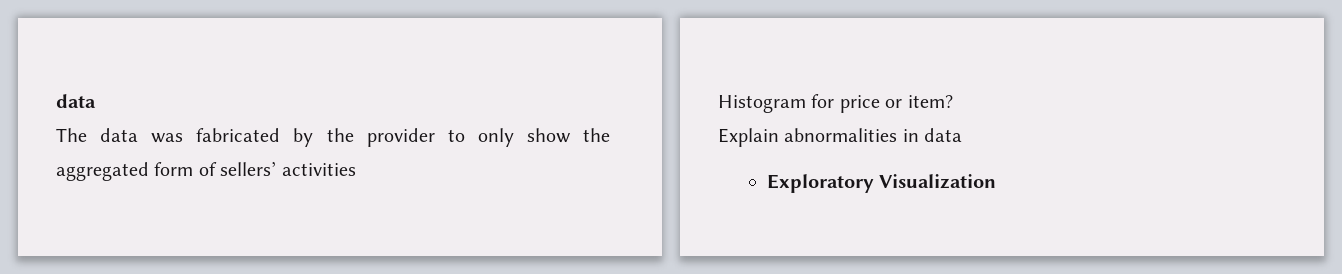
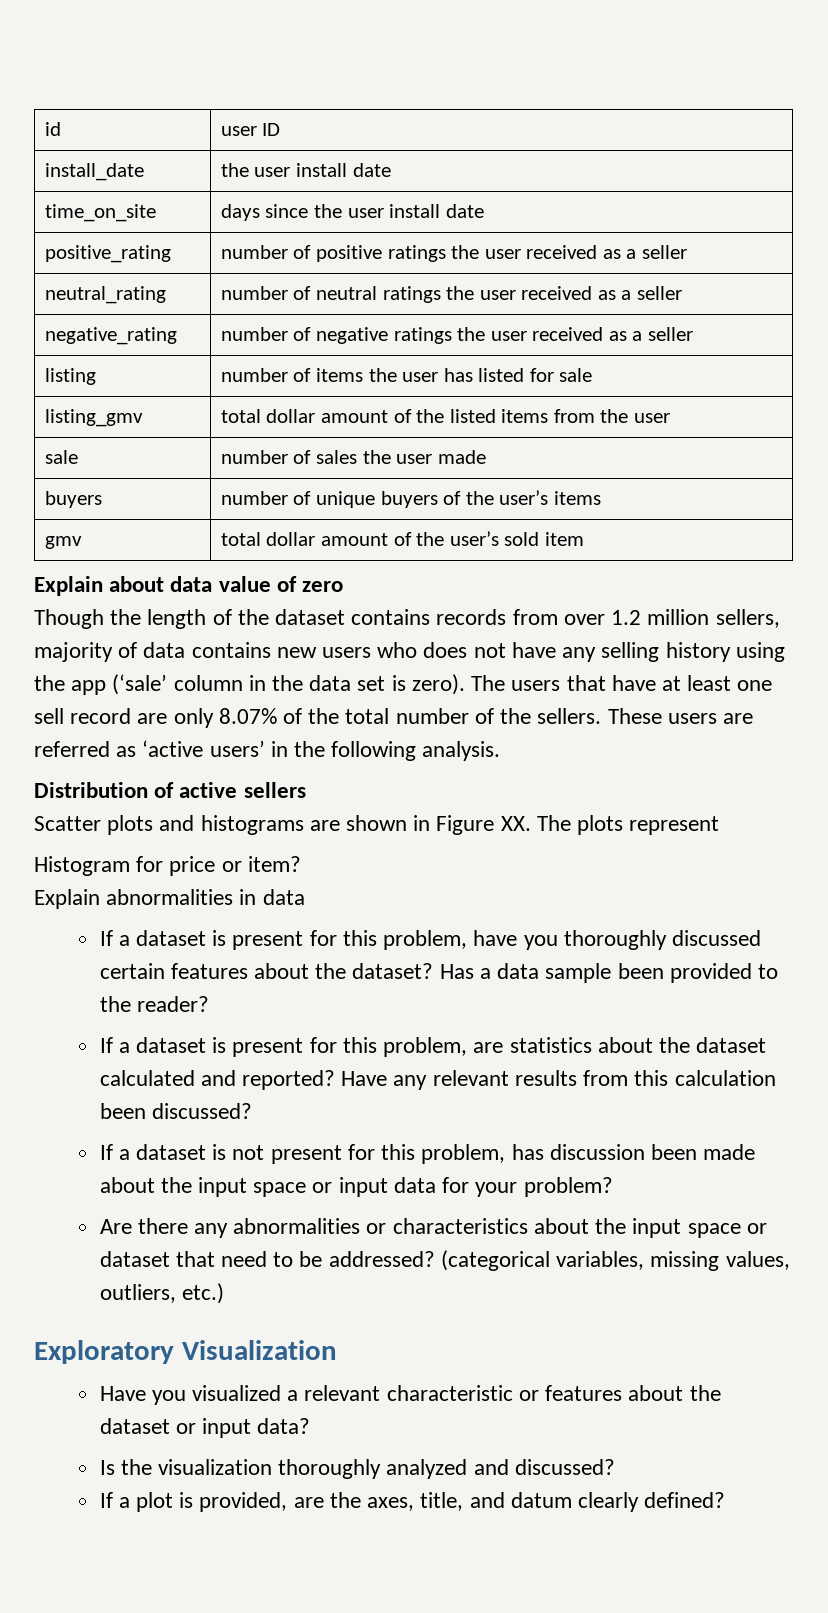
[56,94,96,108] [56,128,611,147] [56,161,356,181] data // The data was fabricated by the provider to only show the aggregated form of sellers’ activities -> [44,122,61,136] [220,123,281,136] [44,163,144,181] [220,163,391,177] [44,204,156,222] [220,204,484,221] [44,245,171,263] [220,245,687,262] [44,286,166,304] [220,286,682,303] [44,327,177,345] [220,327,693,344] [44,368,96,385] [220,368,593,382] [44,409,143,427] [220,409,670,423] [44,450,78,464] [220,450,486,464] [44,491,102,508] [220,490,601,508] [44,536,82,549] [220,531,584,546] [34,576,344,596] [34,609,780,629] [34,642,785,662] [34,674,773,695] [34,708,753,728] [34,740,501,761] [34,782,306,798] [34,815,720,835] id | user ID // install_date | the user install date // time_on_site | days since the user install date // positive_rating | number of positive ratings the user received as a seller // neutral_rating | number of neutral ratings the user received as a seller // negative_rating | number of negative ratings the user received as a seller // listing | number of items the user has listed for sale // listing_gmv | total dollar amount of the listed items from the user // sale | number of sales the user made // buyers | number of unique buyers of the user’s items // gmv | total dollar amount of the user’s sold item // Explain about data value of zero // Though the length of the dataset contains records from over 1.2 million sellers, majority of data contains new users who does not have any selling history using the app (‘sale’ column in the data set is zero). The users that have at least one sell record are only 8.07% of the total number of the sellers. These users are referred as ‘active users’ in the following analysis. // Distribution of active sellers // Scatter plots and histograms are shown in Figure XX. The plots represent
[766,174,997,193] Exploratory Visualization -> [99,930,761,950] [99,963,778,983] [99,996,209,1012] [99,1037,767,1057] [99,1070,776,1090] [99,1103,252,1119] [99,1144,756,1164] [99,1177,613,1197] [99,1218,767,1238] [99,1250,790,1271] [99,1283,224,1304] [34,1340,337,1364] [99,1385,721,1405] [99,1418,311,1438] [99,1459,615,1479] [99,1492,726,1512] If a dataset is present for this problem, have you thoroughly discussed certain features about the dataset? Has a data sample been provided to the reader? // If a dataset is present for this problem, are statistics about the dataset calculated and reported? Have any relevant results from this calculation been discussed? // If a dataset is not present for this problem, has discussion been made about the input space or input data for your problem? // Are there any abnormalities or characteristics about the input space or dataset that need to be addressed? (categorical variables, missing values, outliers, etc.) // Exploratory Visualization // Have you visualized a relevant characteristic or features about the dataset or input data? // Is the visualization thoroughly analyzed and discussed? // If a plot is provided, are the axes, title, and datum clearly defined?

